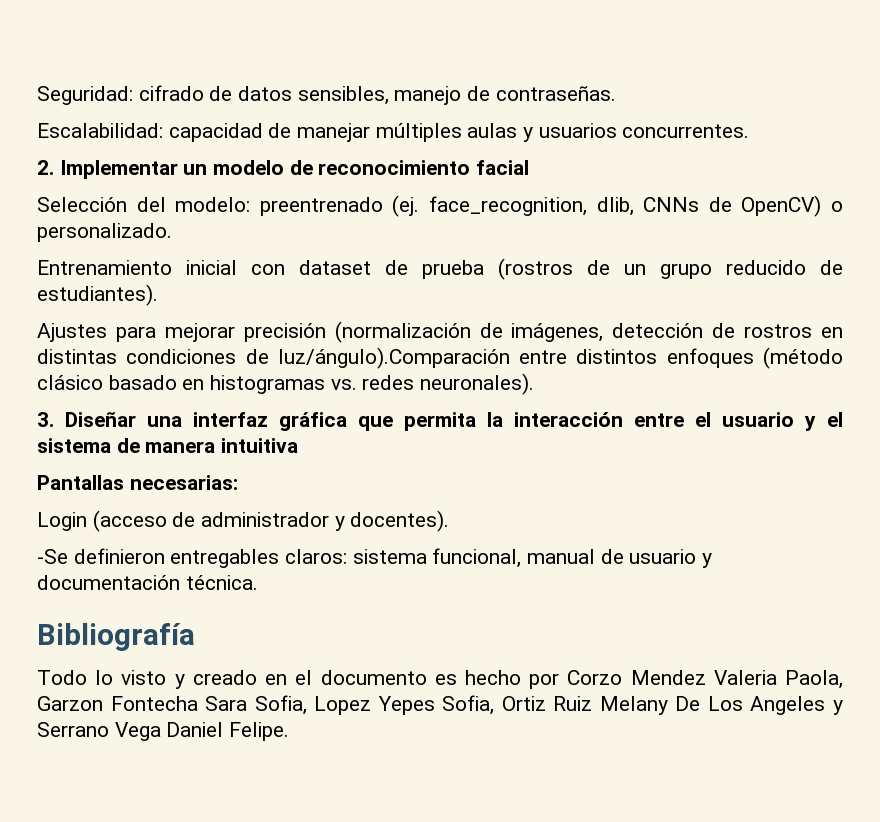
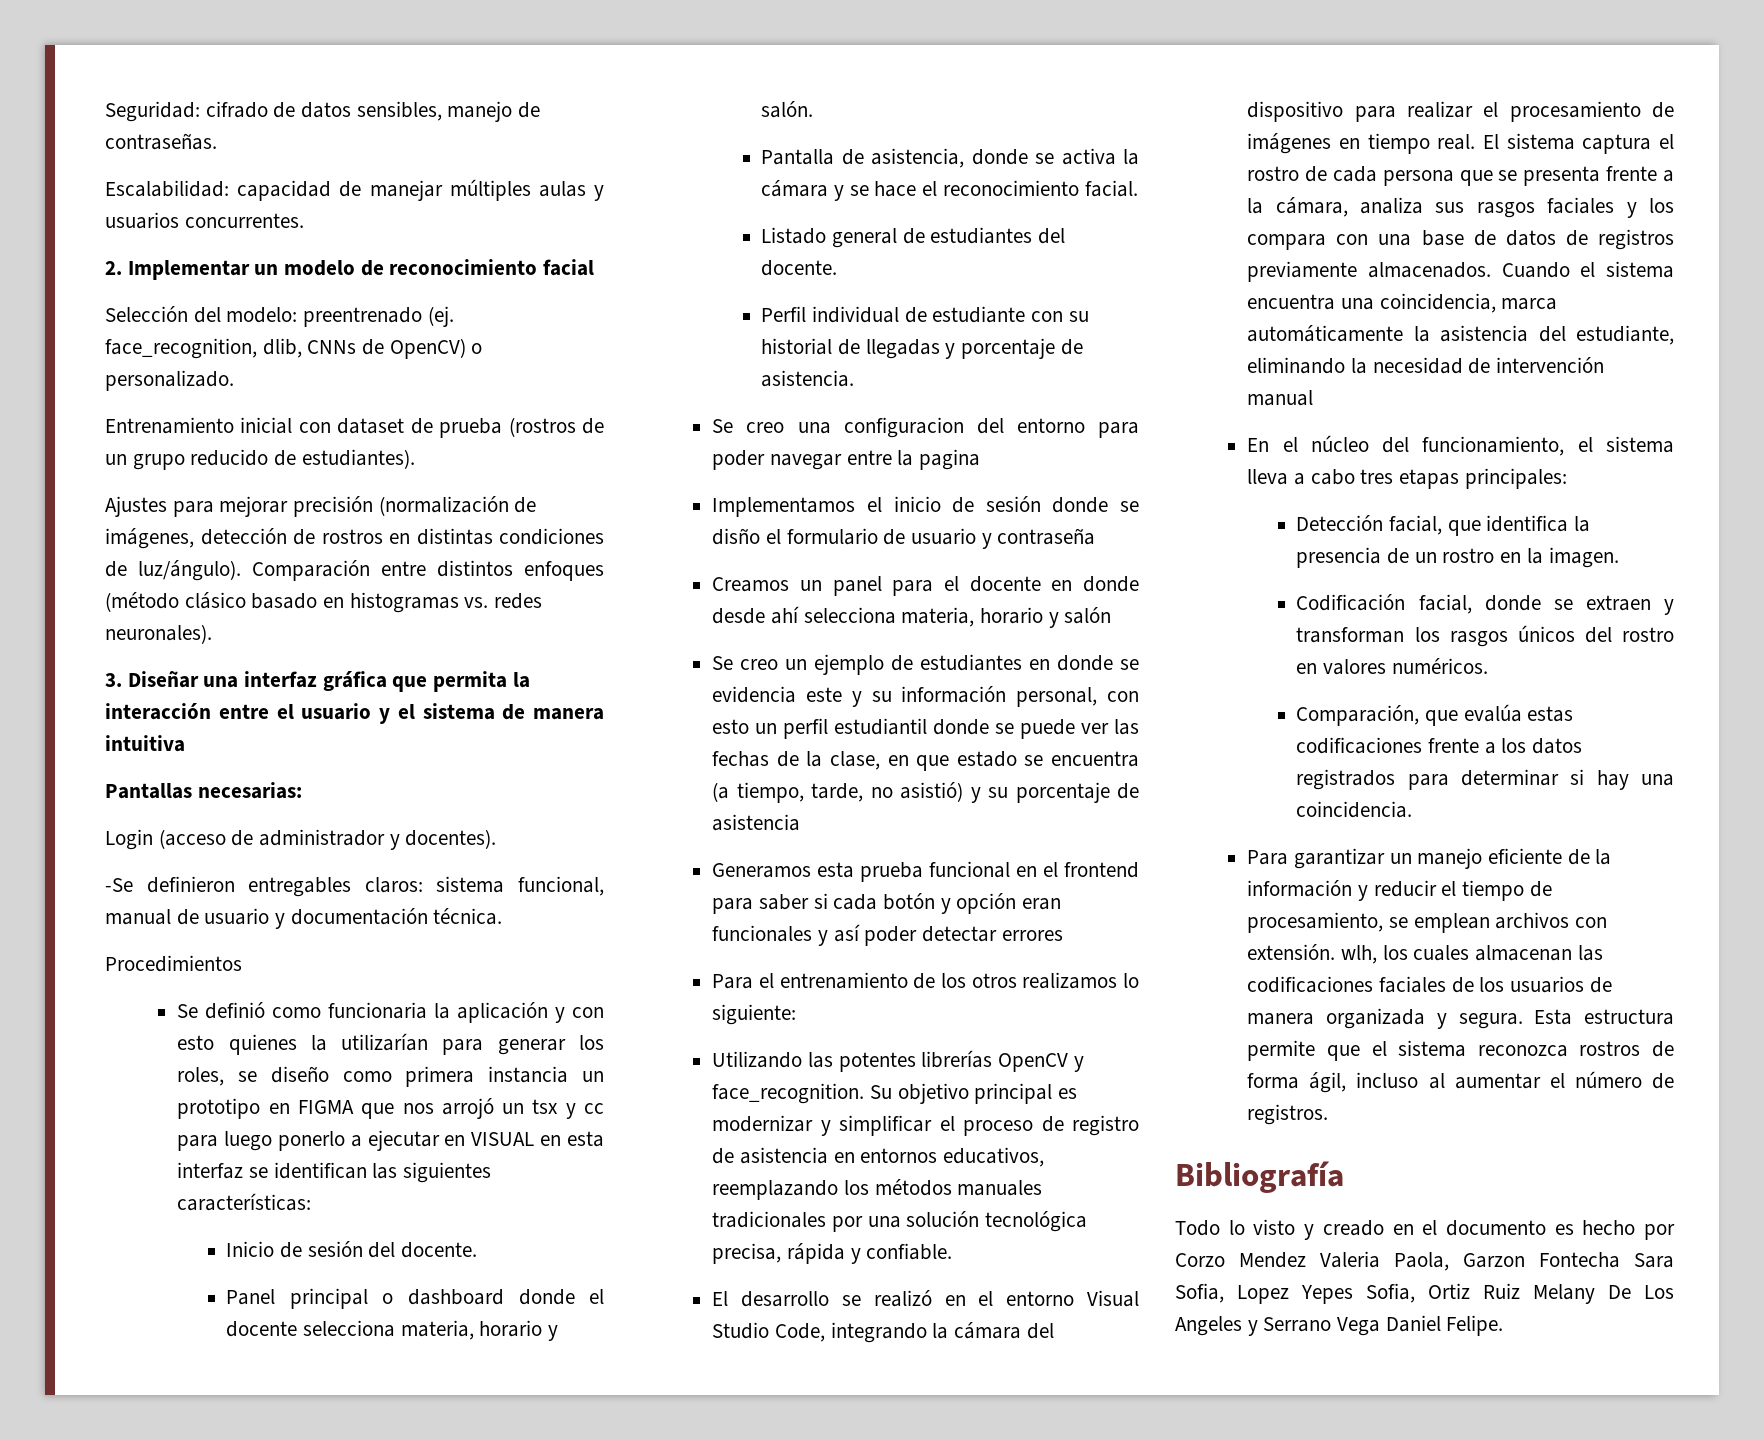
[277,347,510,369] luz/ángulo).Comparación -> [138,560,370,581] luz/ángulo). Comparación
(258, 582) none -> [105,955,242,972] [177,1002,604,1023] [177,1033,604,1055] [177,1066,604,1087] [177,1098,604,1119] [177,1130,604,1151] [177,1162,491,1183] [177,1193,312,1211] [226,1241,478,1258] [226,1288,604,1309] [226,1320,559,1341] [761,101,814,118] [761,148,1139,168] [761,180,1138,201] [761,227,1066,248] [761,260,838,276] [761,306,1089,323] [761,338,1083,359] [761,370,855,387] [712,417,1139,438] [712,449,980,470] [712,496,1139,517] [712,528,1096,549] [712,576,1139,596] [712,606,1112,628] [712,654,1139,675] [712,686,1139,707] [712,718,1139,739] [712,751,1139,771] [712,782,1139,803] [712,814,801,831] [712,861,1139,882] [712,893,1061,914] [712,924,1063,946] [712,972,1139,989] [712,1004,797,1025] [712,1050,1084,1072] [712,1083,1077,1104] [712,1115,1139,1136] [712,1147,1044,1167] [712,1179,1043,1200] [712,1211,1087,1232] [712,1243,953,1264] [712,1290,1139,1307] [712,1322,1054,1343] [1247,101,1674,122] [1247,133,1674,154] [1247,166,1674,186] [1247,197,1674,218] [1247,229,1674,250] [1247,261,1674,282] [1247,293,1558,313] [1247,325,1674,345] [1247,357,1604,374] [1247,390,1314,406] [1247,435,1674,456] [1247,468,1567,489] [1296,515,1591,536] [1296,547,1619,568] [1296,594,1674,615] [1296,625,1674,647] [1296,658,1488,675] [1296,704,1574,726] [1296,737,1583,754] [1296,769,1674,790] [1296,801,1413,818] [1247,848,1612,869] [1247,880,1552,901] [1247,912,1607,933] [1247,944,1603,964] [1247,976,1612,993] [1247,1008,1674,1029] [1247,1040,1674,1061] [1247,1071,1674,1093] [1247,1104,1329,1125] // Procedimientos // Se definió como funcionaria la aplicación y con esto quienes la utilizarían para generar los roles, se diseño como primera instancia un prototipo en FIGMA que nos arrojó un tsx y cc para luego ponerlo a ejecutar en VISUAL en esta interfaz se identifican las siguientes características: // Inicio de sesión del docente. // Panel principal o dashboard donde el docente selecciona materia, horario y salón. // Pantalla de asistencia, donde se activa la cámara y se hace el reconocimiento facial. // Listado general de estudiantes del docente. // Perfil individual de estudiante con su historial de llegadas y porcentaje de asistencia. // Se creo una configuracion del entorno para poder navegar entre la pagina // Implementamos el inicio de sesión donde se disño el formulario de usuario y contraseña // Creamos un panel para el docente en donde desde ahí selecciona materia, horario y salón // Se creo un ejemplo de estudiantes en donde se evidencia este y su información personal, con esto un perfil estudiantil donde se puede ver las fechas de la clase, en que estado se encuentra (a tiempo, tarde, no asistió) y su porcentaje de asistencia // Generamos esta prueba funcional en el frontend para saber si cada botón y opción eran funcionales y así poder detectar errores // Para el entrenamiento de los otros realizamos lo siguiente: // Utilizando las potentes librerías OpenCV y face_recognition. Su objetivo principal es modernizar y simplificar el proceso de registro de asistencia en entornos educativos, reemplazando los métodos manuales tradicionales por una solución tecnológica precisa, rápida y confiable. // El desarrollo se realizó en el entorno Visual Studio Code, integrando la cámara del dispositivo para realizar el procesamiento de imágenes en tiempo real. El sistema captura el rostro de cada persona que se presenta frente a la cámara, analiza sus rasgos faciales y los compara con una base de datos de registros previamente almacenados. Cuando el sistema encuentra una coincidencia, marca automáticamente la asistencia del estudiante, eliminando la necesidad de intervención manual // En el núcleo del funcionamiento, el sistema lleva a cabo tres etapas principales: // Detección facial, que identifica la presencia de un rostro en la imagen. // Codificación facial, donde se extraen y transforman los rasgos únicos del rostro en valores numéricos. // Comparación, que evalúa estas codificaciones frente a los datos registrados para determinar si hay una coincidencia. // Para garantizar un manejo eficiente de la información y reducir el tiempo de procesamiento, se emplean archivos con extensión. wlh, los cuales almacenan las codificaciones faciales de los usuarios de manera organizada y segura. Esta estructura permite que el sistema reconozca rostros de forma ágil, incluso al aumentar el número de registros.

